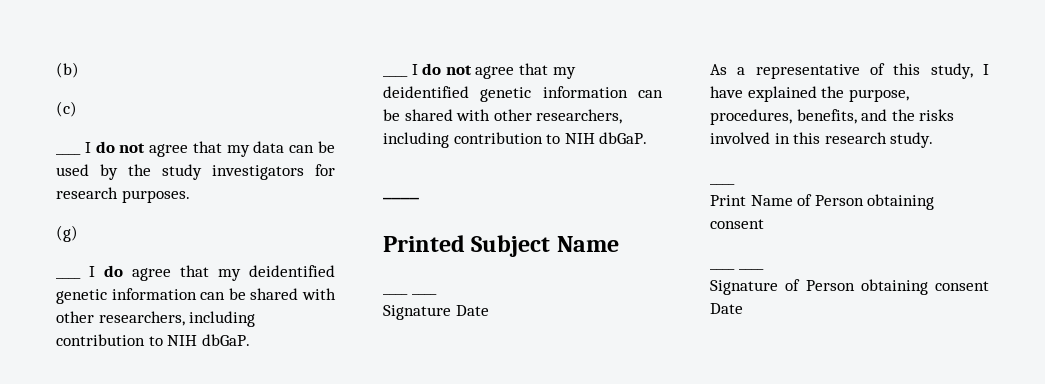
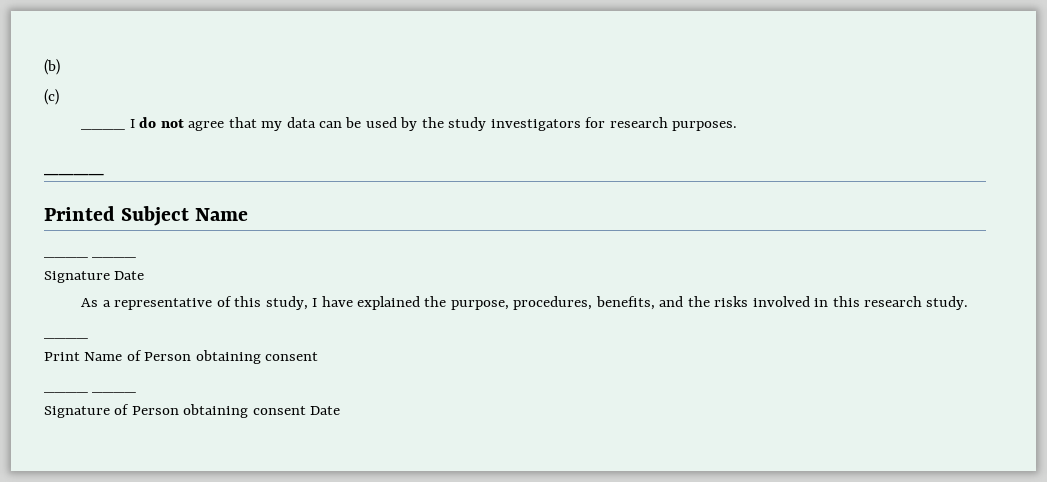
[56,225,78,242] [56,277,81,279] [89,265,335,281] [56,288,336,304] [56,311,256,327] [56,334,250,346] [383,75,408,77] [411,63,576,79] [383,86,663,102] [383,109,623,124] [383,132,648,148] // (g) // ____ I do agree that my deidentified genetic information can be shared with other researchers, including contribution to NIH dbGaP. // ____ I do not agree that my deidentified genetic information can be shared with other researchers, including contribution to NIH dbGaP. -> (738, 126) none

